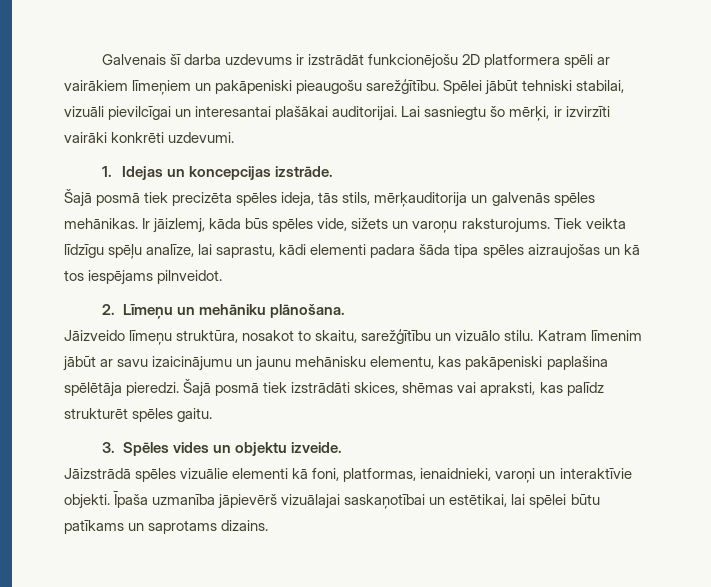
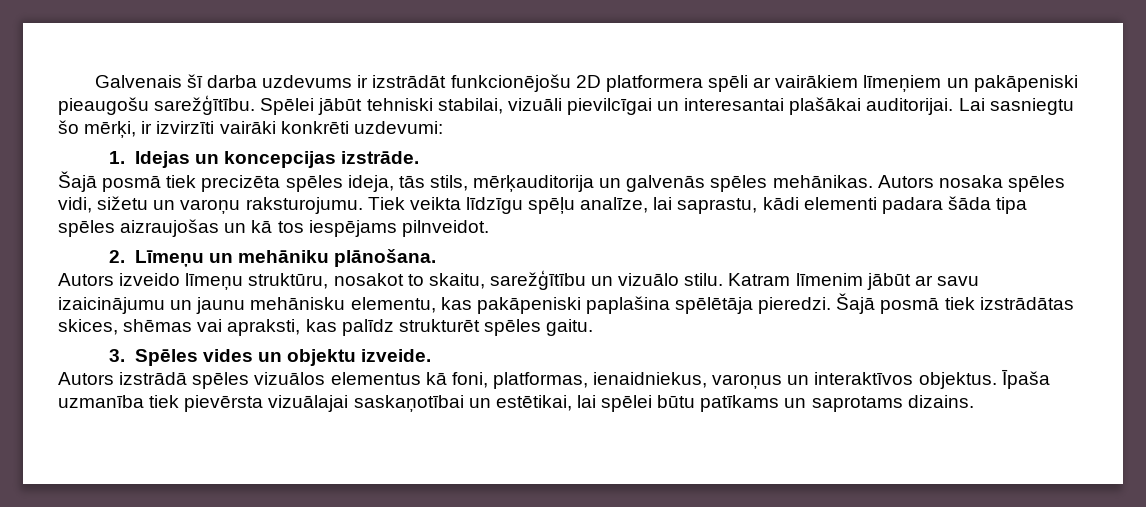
[168,132,235,143] uzdevumi. -> [353,121,443,134] uzdevumi:
[142,218,389,233] Ir jāizlemj, kāda būs spēles vide, sižets -> [877,175,1065,192] [58,196,149,213] Autors nosaka spēles vidi, sižetu
[461,218,550,233] raksturojums. -> [245,197,363,214] raksturojumu.
[64,330,239,345] Jāizveido līmeņu struktūra, -> [58,273,329,290] Autors izveido līmeņu struktūru,
[291,382,351,393] izstrādāti -> [979,297,1074,310] izstrādātas
[64,468,632,483] [64,491,278,509] Jāizstrādā spēles vizuālie elementi kā foni, platformas, ienaidnieki, varoņi un interaktīvie objekti. Īpaša uzmanība jāpievērš -> [58,369,1050,389] [58,395,264,412] Autors izstrādā spēles vizuālos elementus kā foni, platformas, ienaidniekus, varoņus un interaktīvos objektus. Īpaša uzmanība tiek pievērsta

